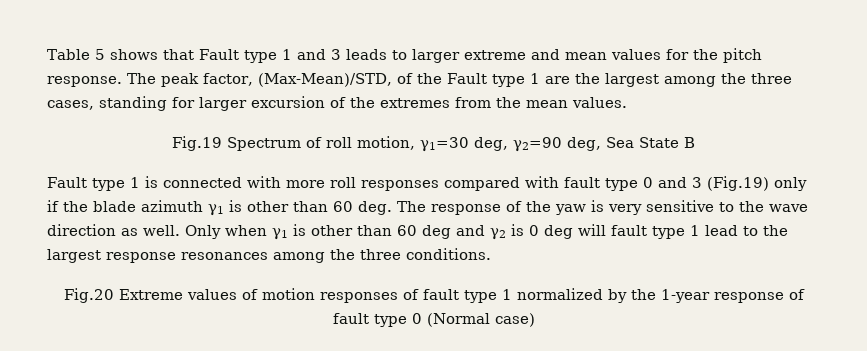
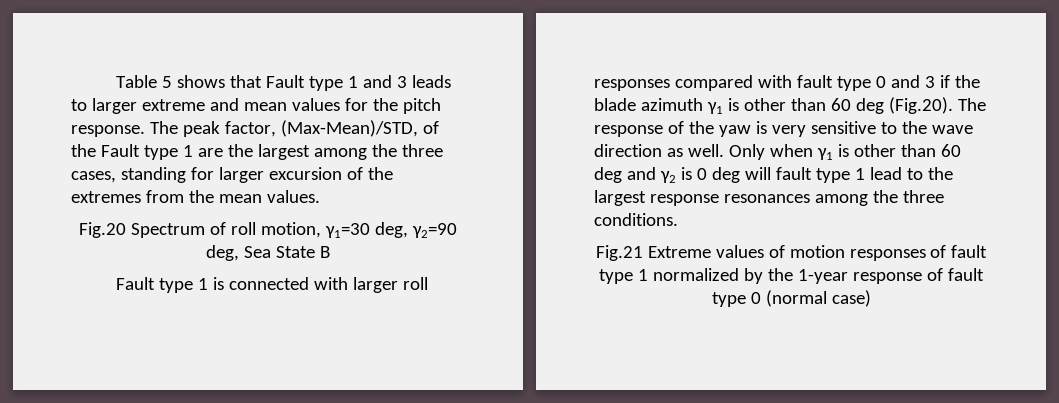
[172,136,222,151] Fig.19 -> [79,222,127,238] Fig.20
[285,180,325,188] more -> [353,277,399,293] larger
[706,176,807,191] (Fig.19) only -> (935, 82) none
[358,201,392,215] deg. -> [855,97,953,114] deg (Fig.20).
[63,288,114,303] Fig.20 -> [595,245,643,261] Fig.21
[426,313,490,327] (Normal -> [765,290,827,307] (normal

